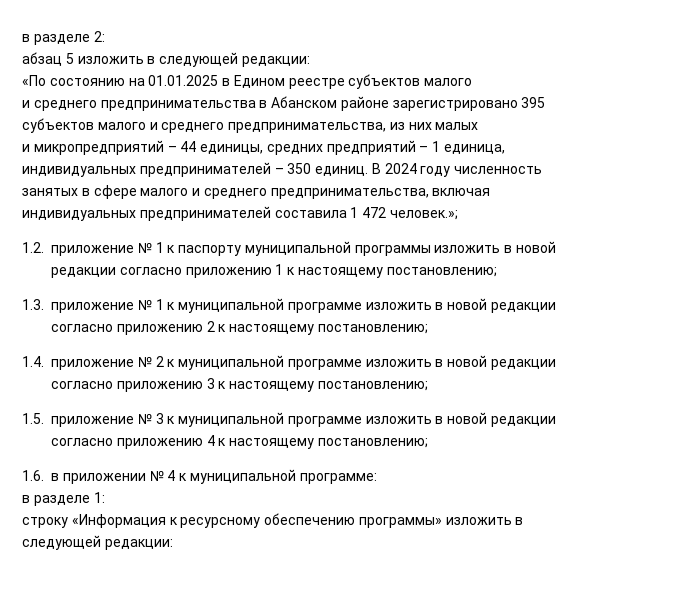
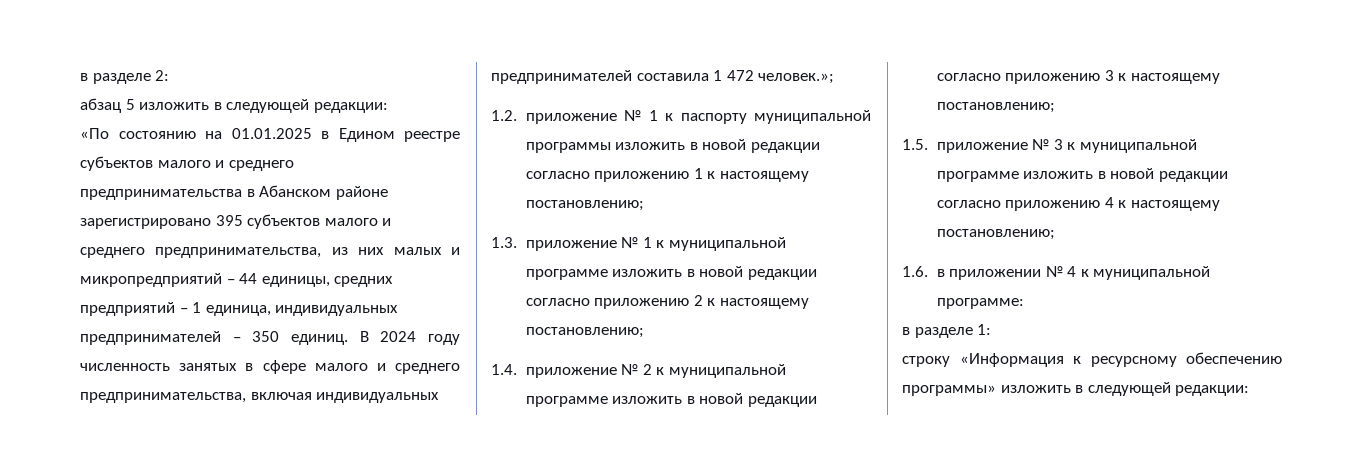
(473, 82) // -> (211, 164) none
(479, 126) // -> (442, 251) none

